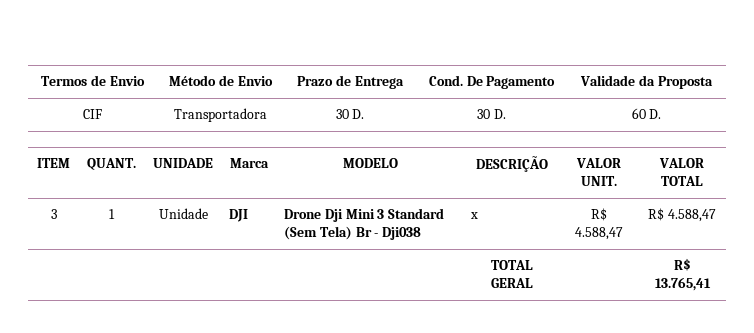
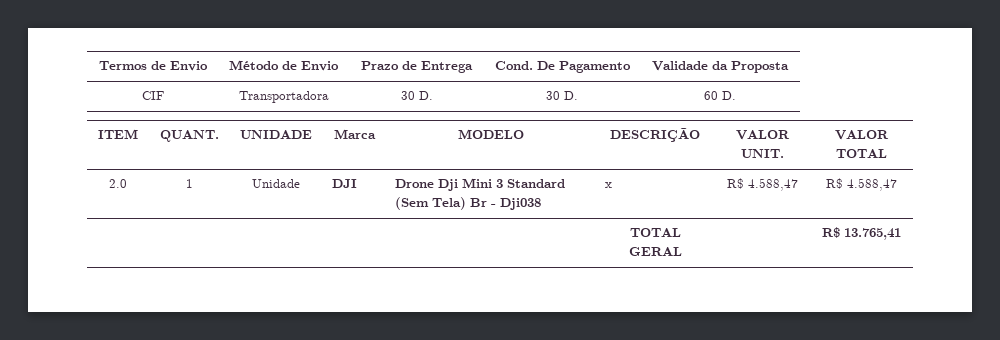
[50,209,57,219] 3 -> [109,179,127,188] 2.0

